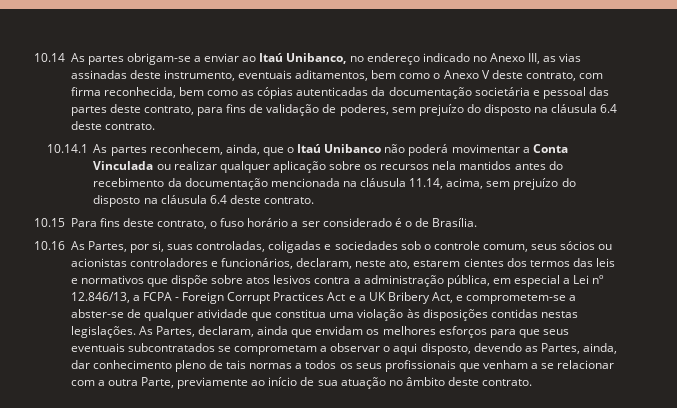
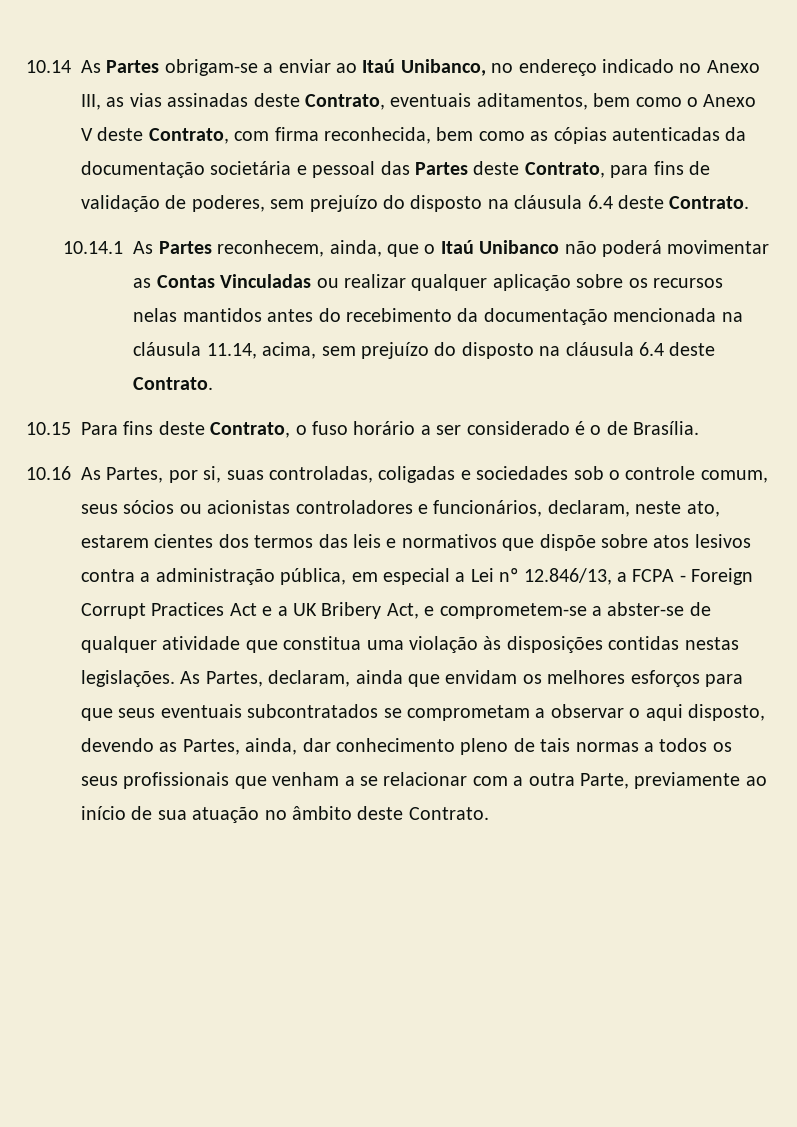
[87,55,124,65] partes -> [106,60,160,73] Partes
[163,70,235,81] instrumento, -> [305,94,385,110] Contrato,
[525,72,576,81] contrato, -> [148,128,229,144] Contrato,
[70,104,194,116] partes deste contrato, -> [414,161,605,178] Partes deste Contrato,
[104,123,155,130] contrato. -> [669,196,750,209] Contrato.
[110,146,147,156] partes -> [158,241,212,254] Partes
[522,144,568,153] [93,161,154,170] a Conta Vinculada -> [133,274,312,288] as Contas Vinculadas
[432,161,457,170] nela -> [133,308,178,322] nelas
[264,197,315,204] contrato. -> [133,377,214,390] Contrato.
[157,220,208,229] contrato, -> [210,422,291,438] Contrato,
[482,379,533,386] contrato. -> [408,807,489,820] Contrato.

